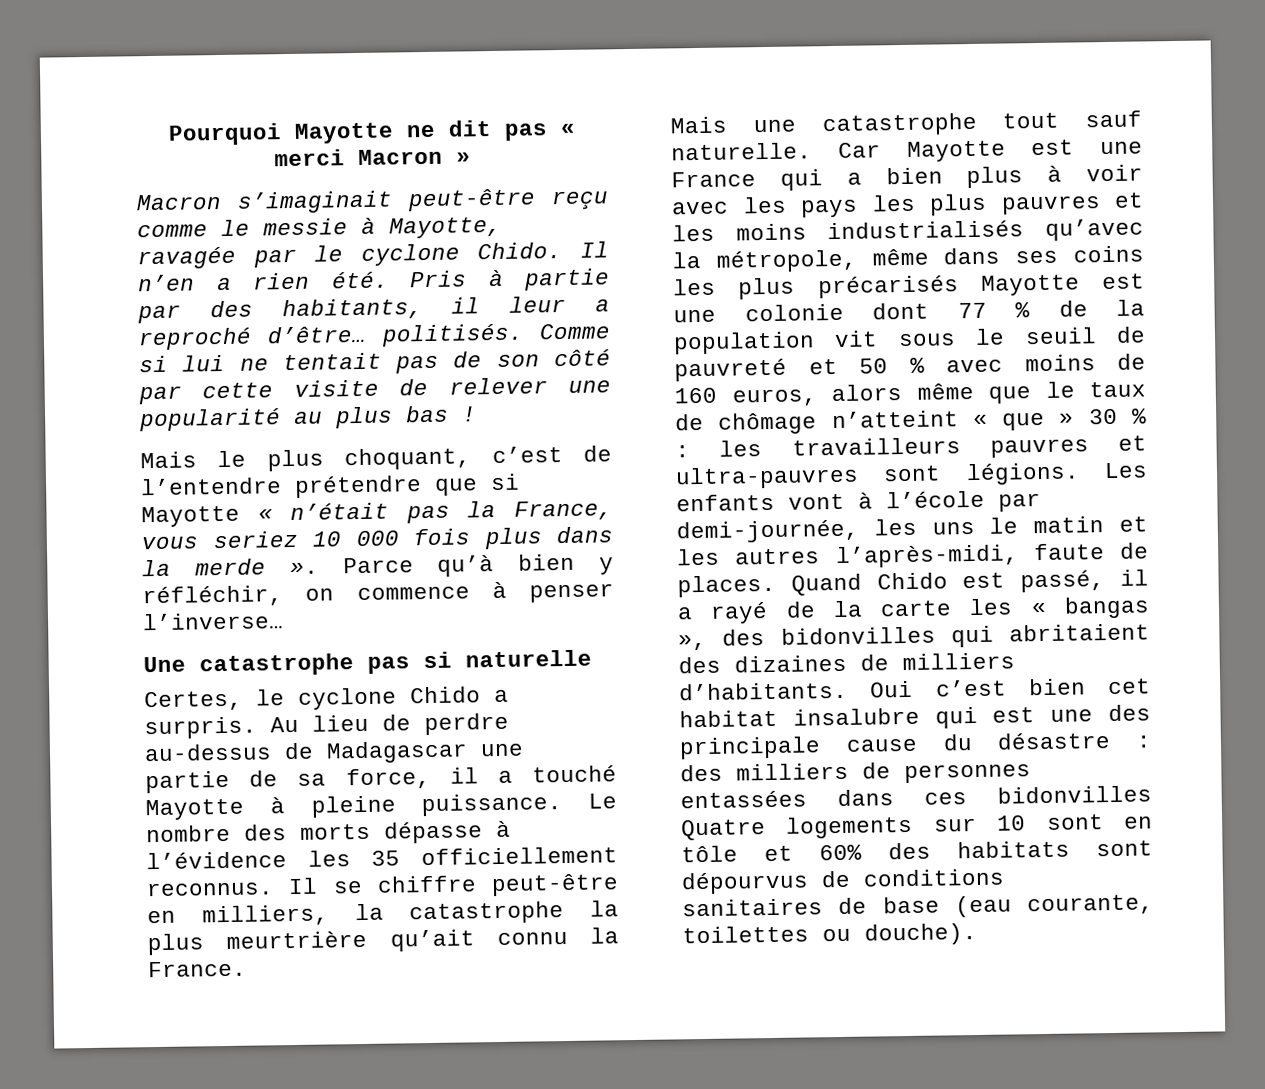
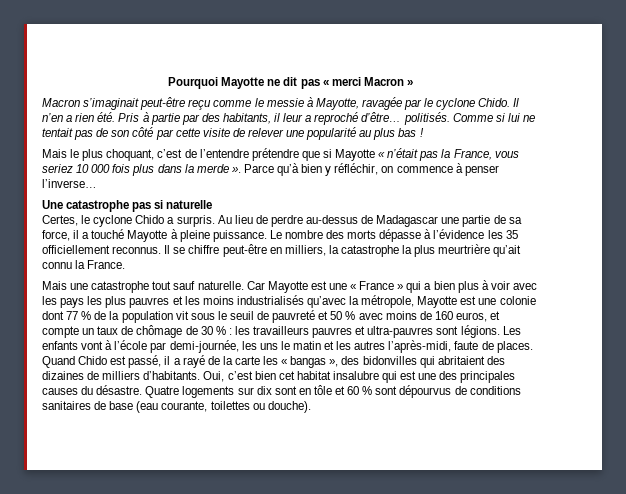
[671,171,756,188] France -> [350,281,404,290] « France »
[871,245,1144,266] [673,275,959,300] même dans ses coins les plus précarisés -> (415, 301) none
[831,381,1146,404] [675,410,1075,435] alors même que le taux de chômage n’atteint « que » -> [490,311,501,320] [42,325,198,338] et compte un taux de chômage de
[870,680,914,698] Oui -> [203,371,225,382] Oui,
[679,732,1152,760] [680,762,1031,784] [680,785,1152,809] principale cause du désastre : des milliers de personnes entassées dans ces bidonvilles -> [460,371,516,383] [42,385,143,395] principales causes du désastre.
[997,815,1027,831] 10 -> [256,386,272,395] dix
[819,840,1070,861] 60% des habitats -> [347,386,373,395] 60 %

